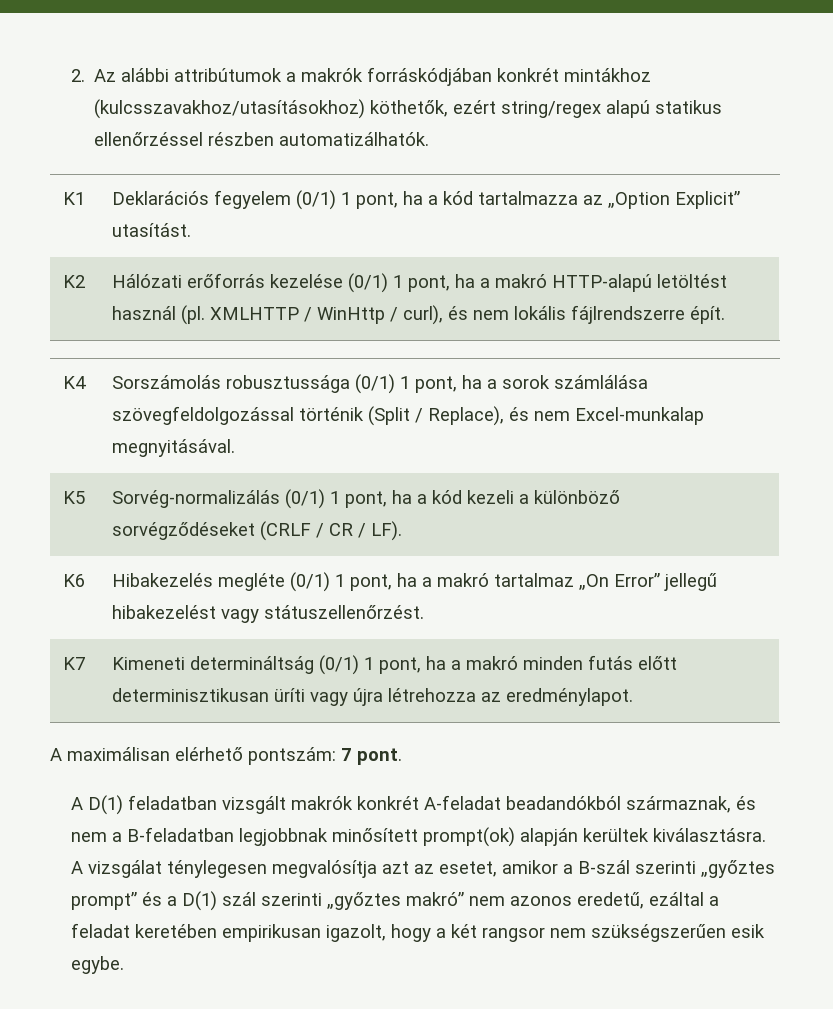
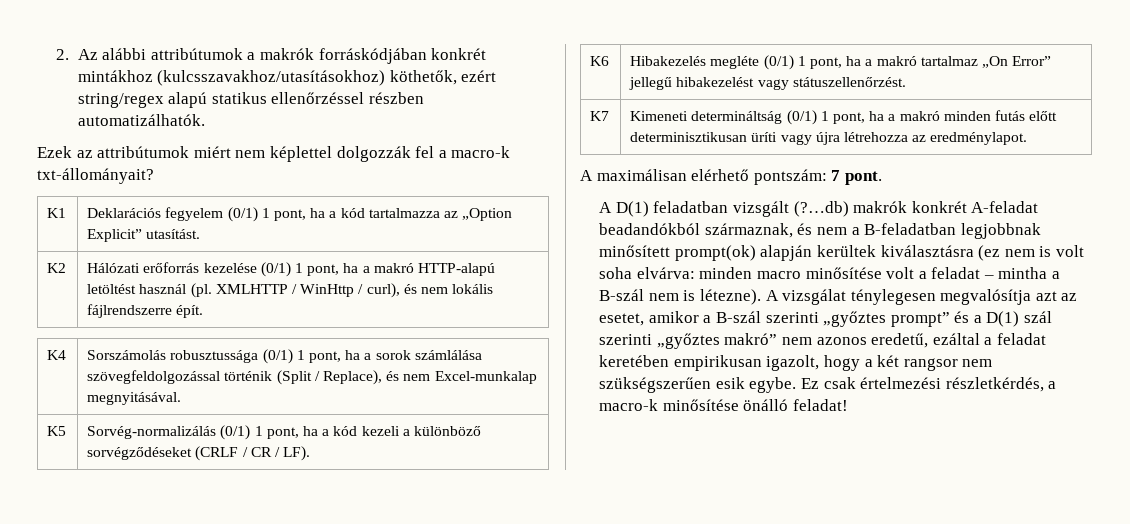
(430, 139) none -> [37,146,511,162] [37,168,154,184] // Ezek az attribútumok miért nem képlettel dolgozzák fel a macro-k txt-állományait?
(287, 805) none -> [793,201,849,217] (?…db)
[653,828,767,842] kiválasztásra. -> [880,245,1084,261] [599,267,1061,279] [599,289,761,305] kiválasztásra (ez nem is volt soha elvárva: minden macro minősítése volt a feladat – mintha a B-szál nem is létezne).
(125, 965) none -> [800,377,1057,392] [599,399,848,411] Ez csak értelmezési részletkérdés, a macro-k minősítése önálló feladat!

